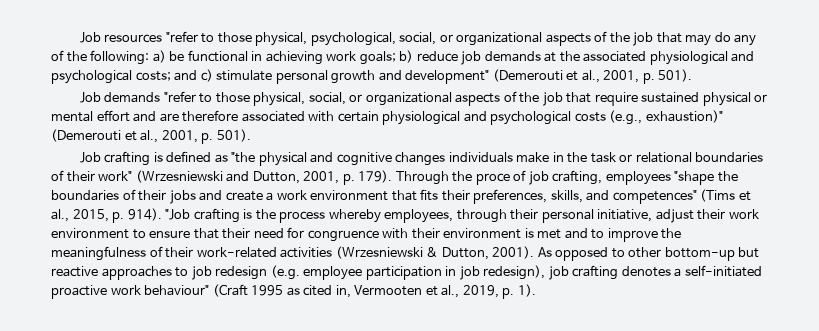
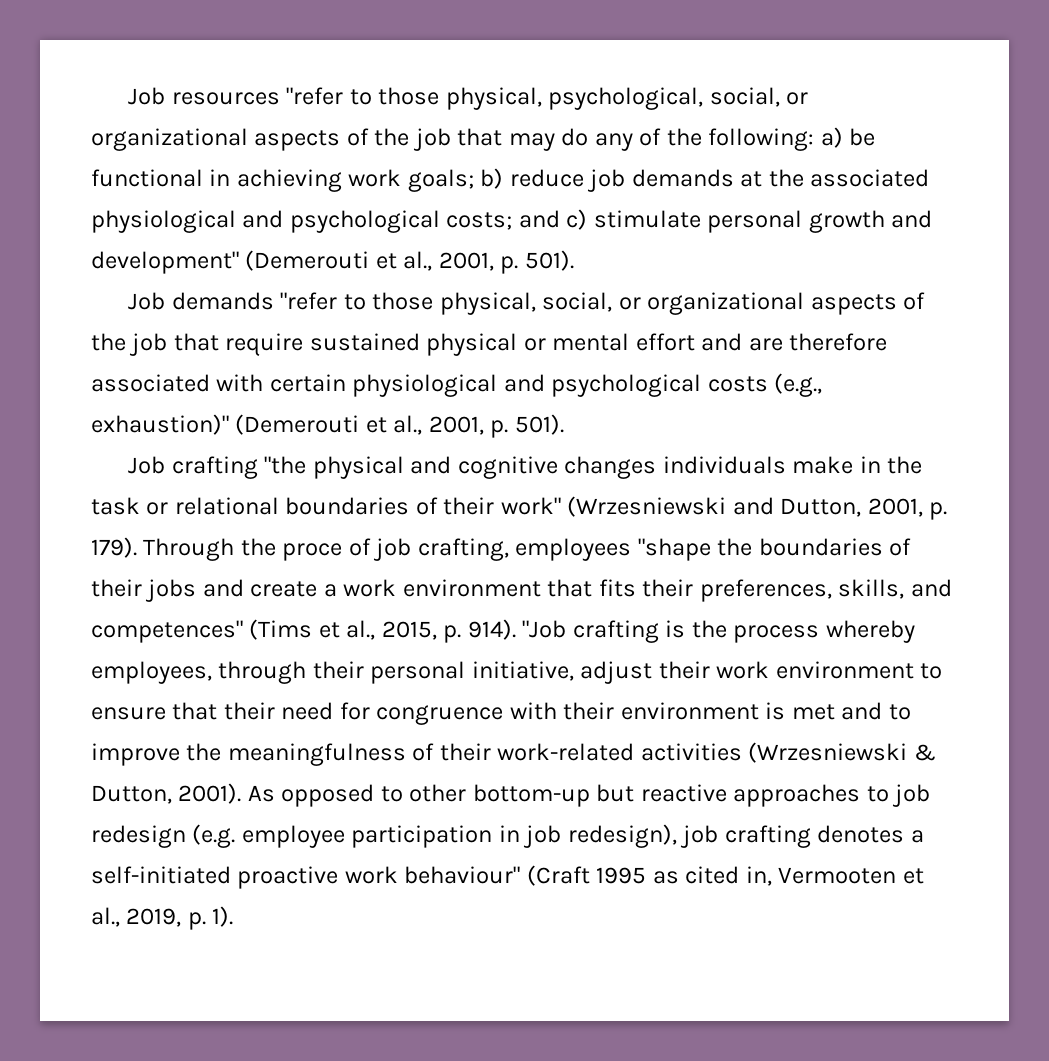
[153,151,228,163] is defined as -> (258, 467) none

